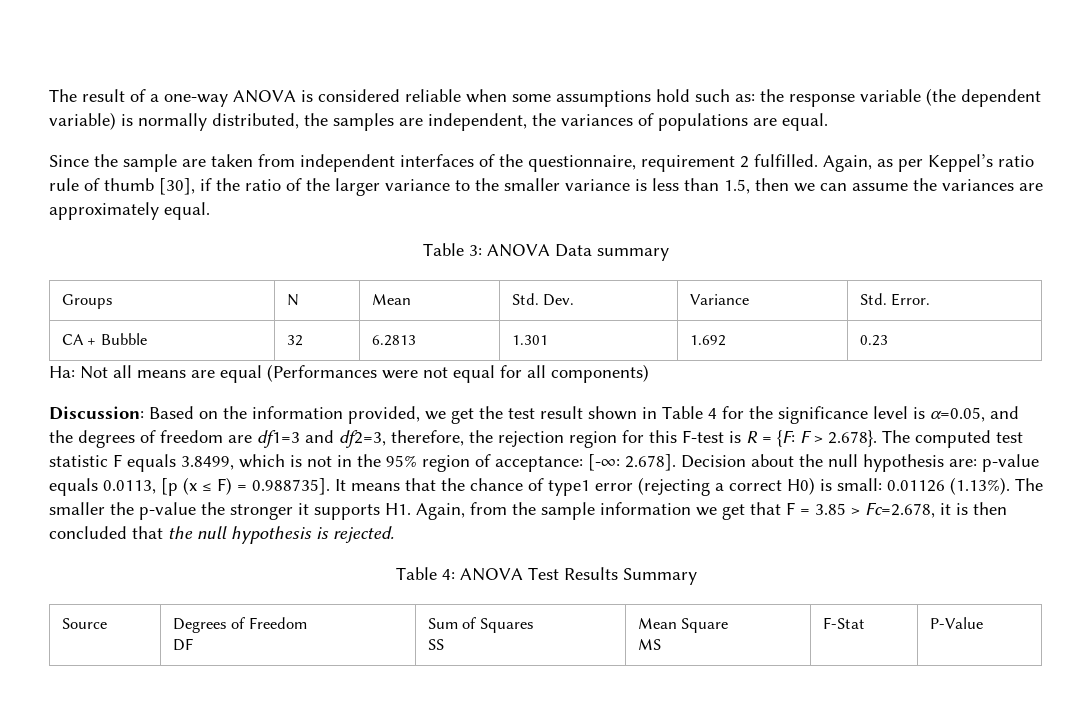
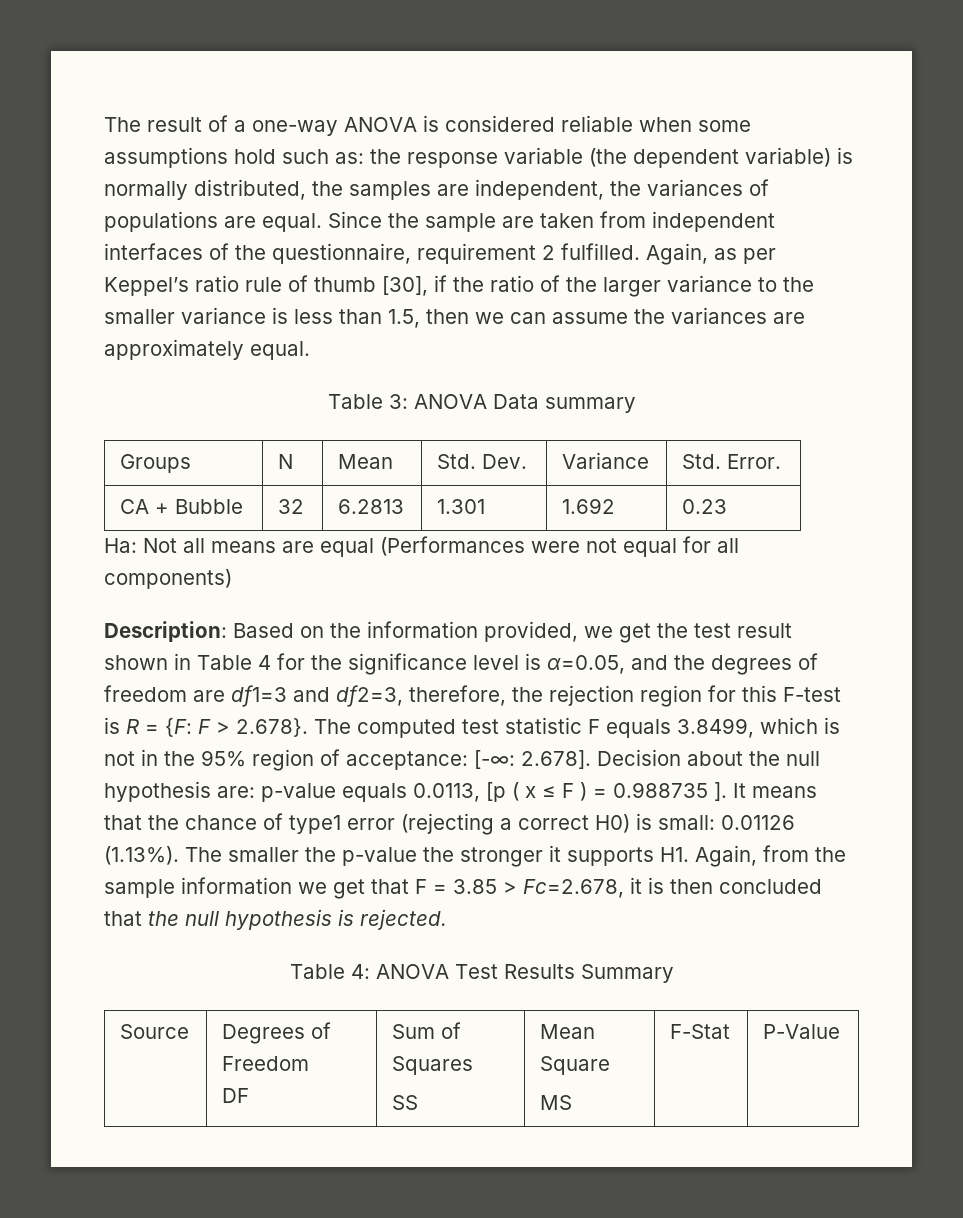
(828, 122) // -> (322, 222) none
[49,406,144,420] Discussion: -> [104,621,227,642] Description:
[183,477,330,495] (x ≤ F) = 0.988735]. -> [512,782,727,801] ( x ≤ F ) = 0.988735 ].

